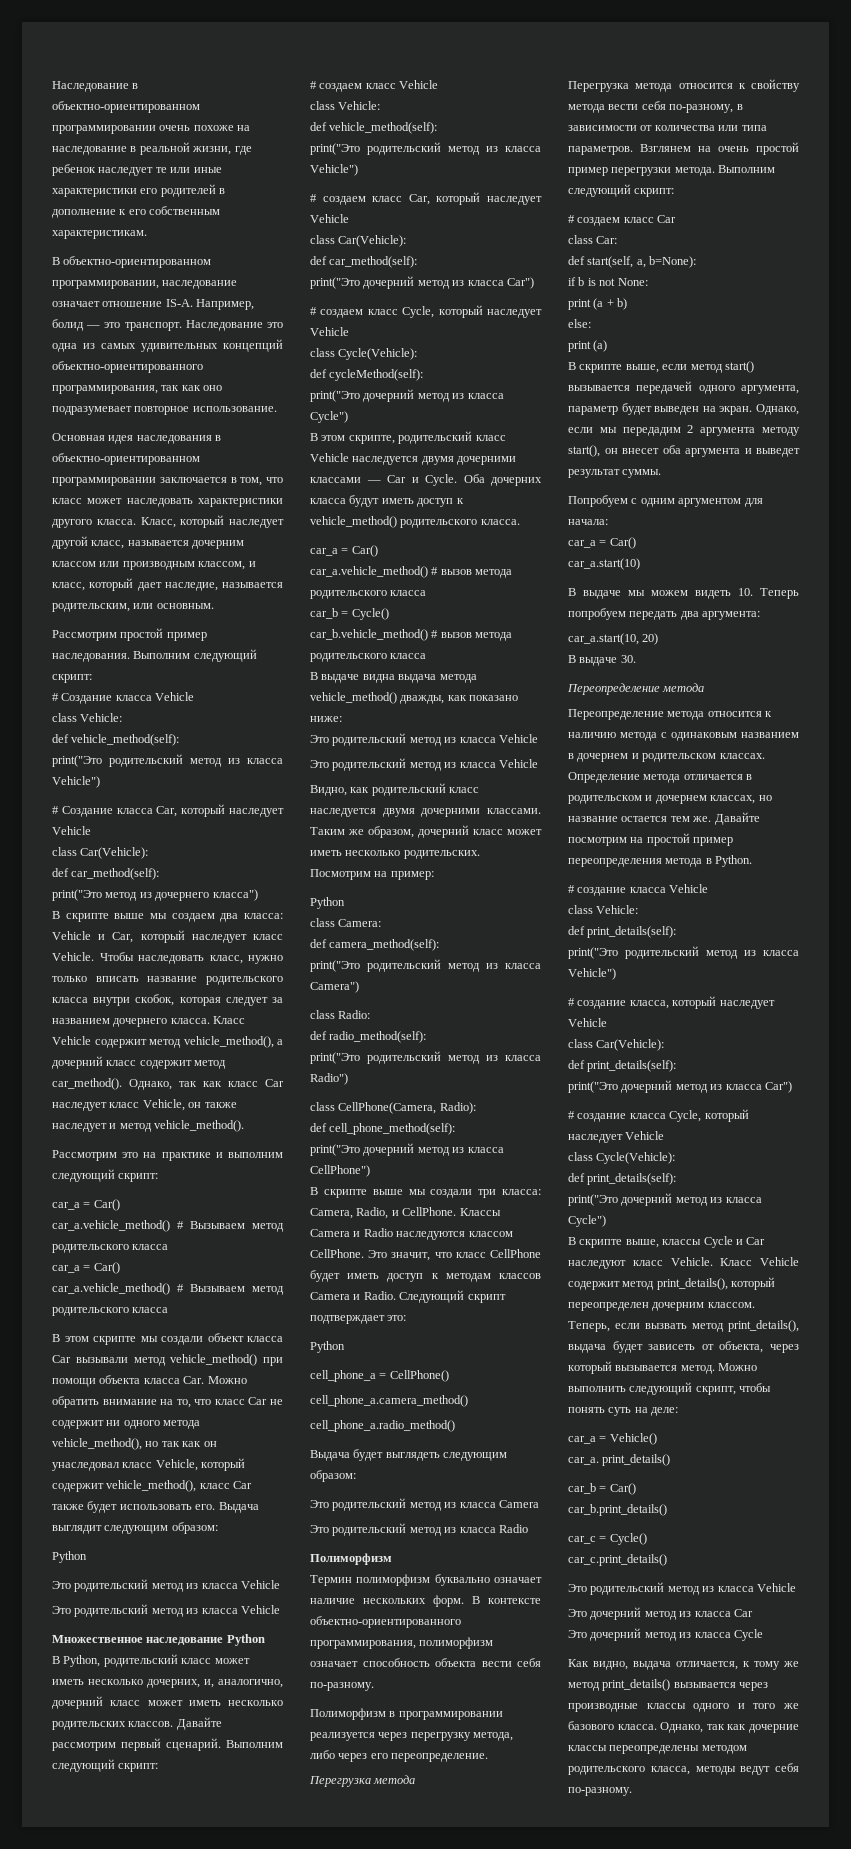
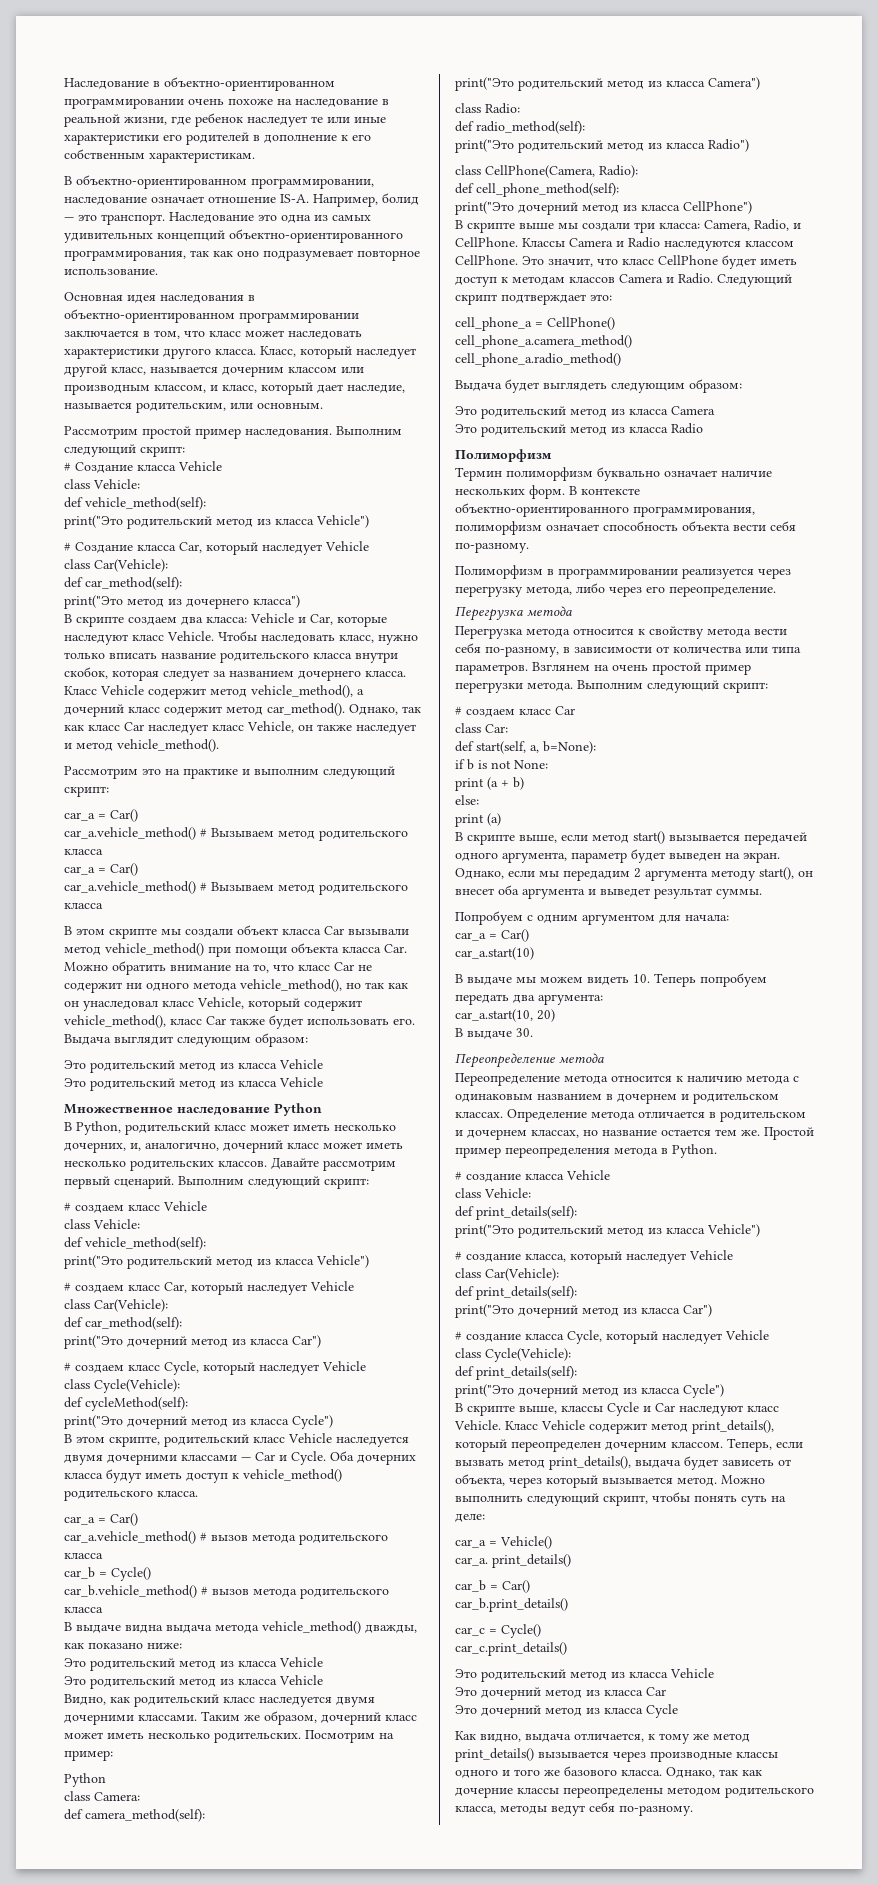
[114,913,167,919] выше мы -> (124, 621) none
[140,930,247,943] который наследует -> [337,616,387,627] [64,634,128,645] которые наследуют
[52,1551,87,1563] // Python -> (308, 1040) none
[310,1341,345,1353] // Python -> (612, 297) none
[714,812,760,825] [568,833,690,846] Давайте посмотрим на простой -> [764,1127,814,1140] Простой

